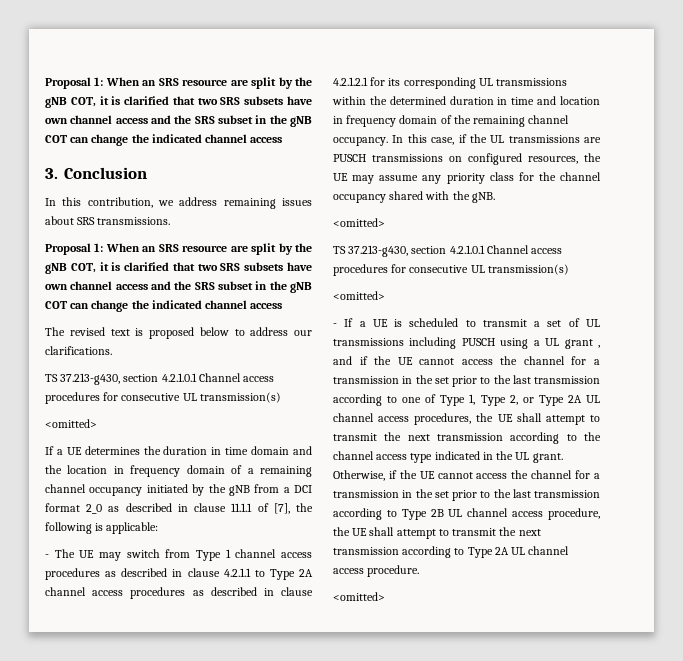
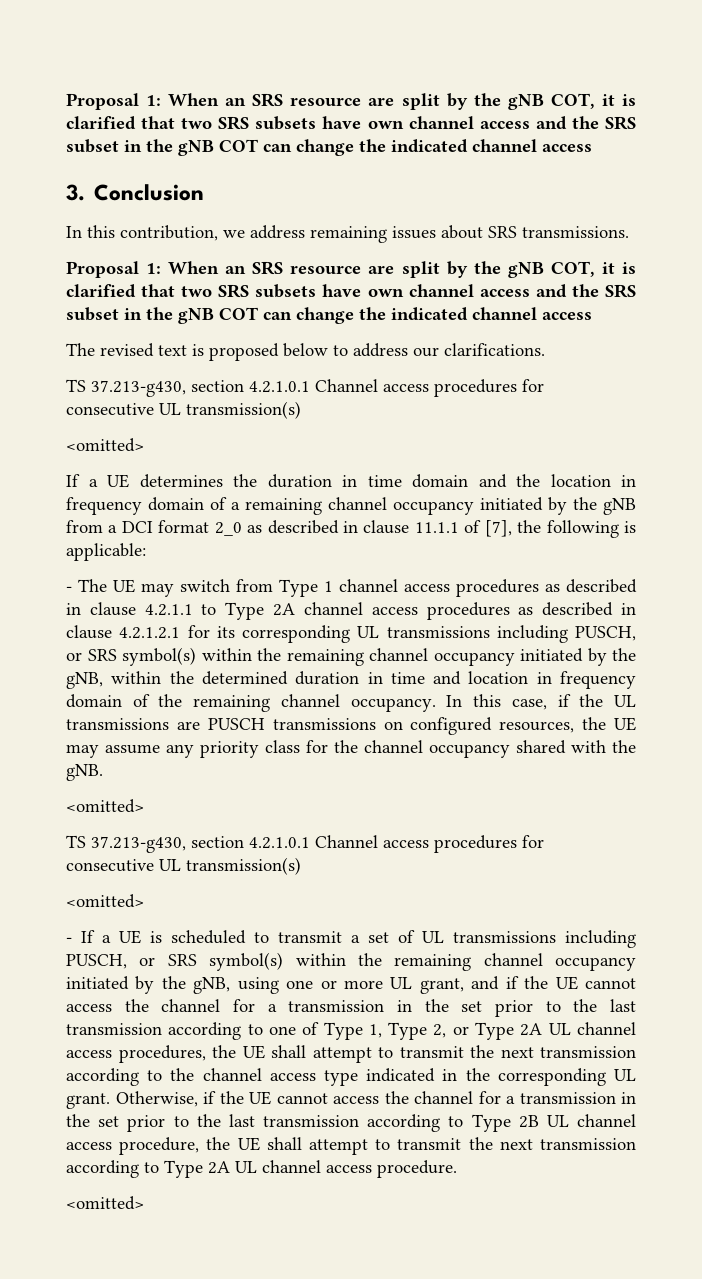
(568, 82) none -> [496,625,636,643] [66,647,636,666] [66,672,103,689] including PUSCH, or SRS symbol(s) within the remaining channel occupancy initiated by the gNB,
[461,338,600,349] PUSCH using a UL grant , -> [66,952,636,971] [66,976,464,994] PUSCH, or SRS symbol(s) within the remaining channel occupancy initiated by the gNB, using one or more UL grant,
(514, 455) none -> [497,1068,606,1086] corresponding

